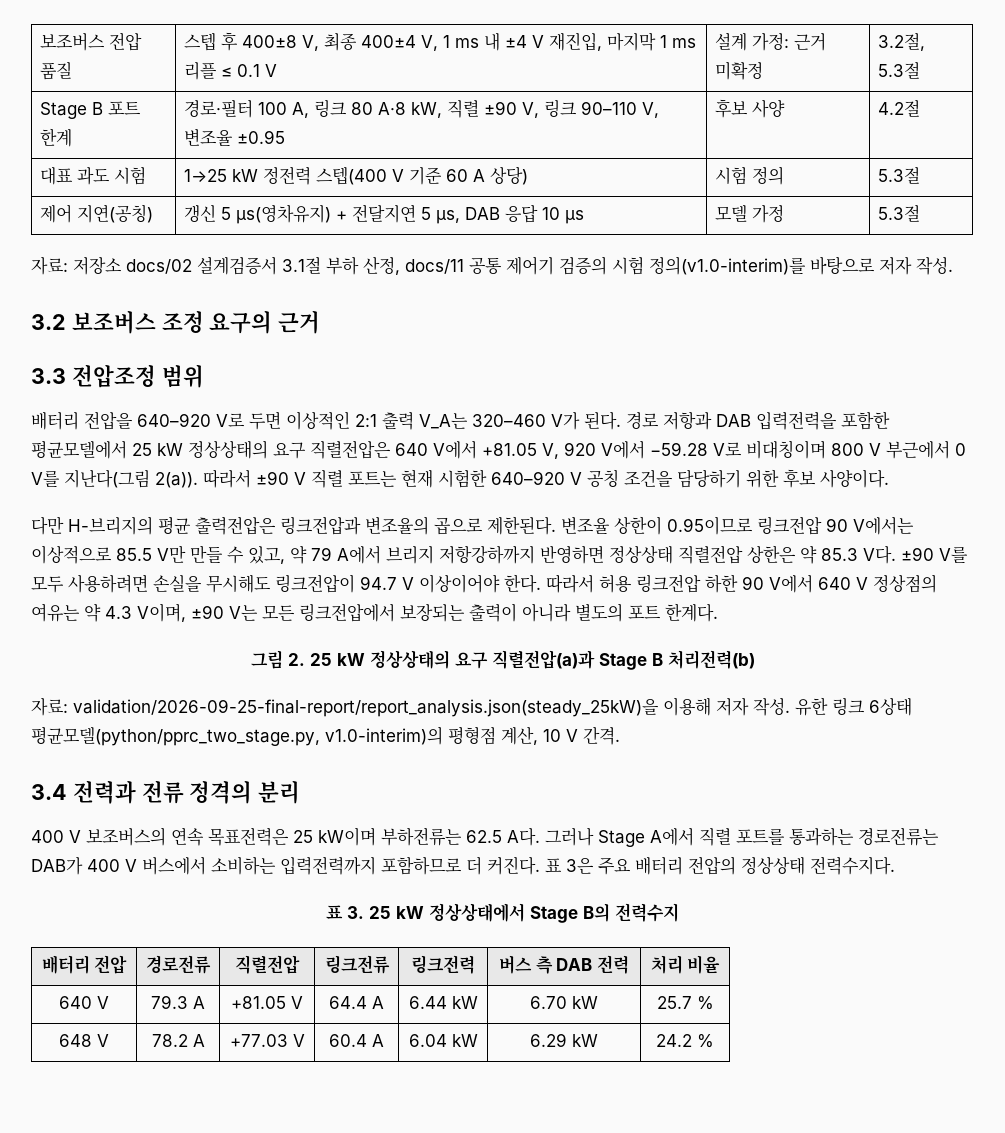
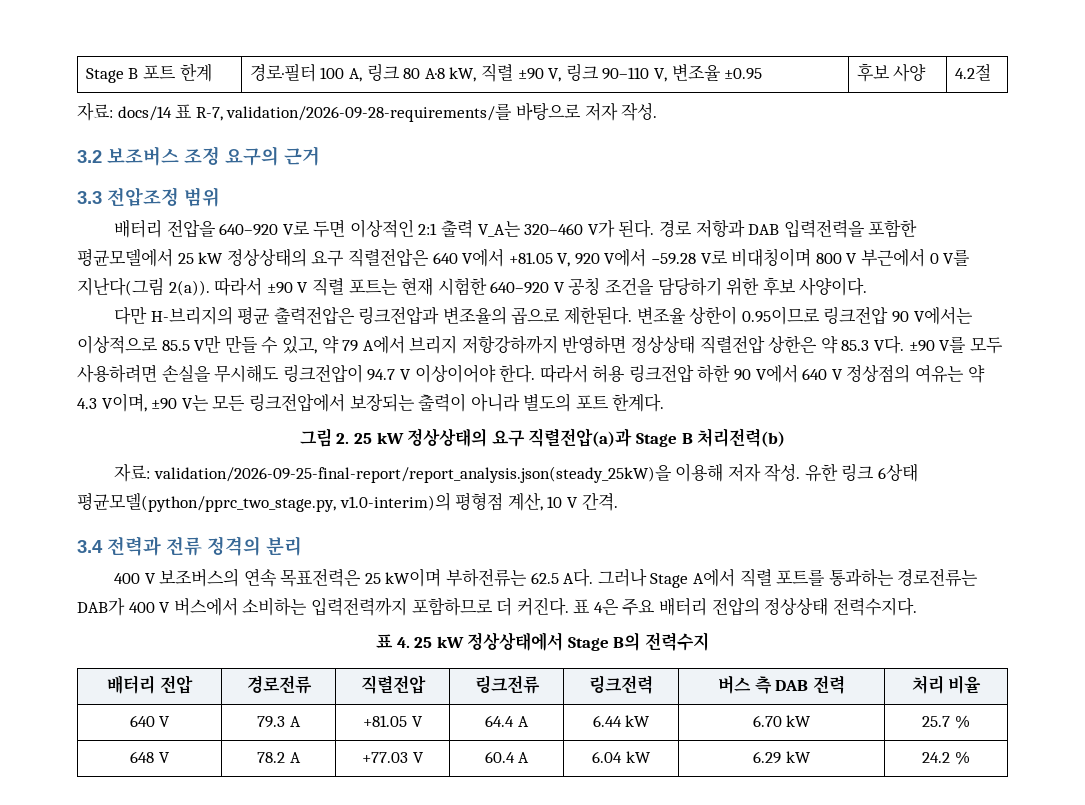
[40,32,143,51] [40,61,73,80] [184,32,697,51] [184,62,278,80] [715,32,827,51] [715,61,764,80] [878,32,926,51] [878,61,921,79] 보조버스 전압 품질 | 스텝 후 400±8 V, 최종 400±4 V, 1 ms 내 ±4 V 재진입, 마지막 1 ms 리플 ≤ 0.1 V | 설계 가정: 근거 미확정 | 3.2절, 5.3절 // -> (85, 75) none
[40,167,147,185] [184,166,529,185] [715,166,785,185] [878,166,921,184] [40,204,154,223] [184,204,585,224] [715,205,785,223] [878,204,921,222] [31,256,806,275] // 대표 과도 시험 | 1→25 kW 정전력 스텝(400 V 기준 60 A 상당) | 시험 정의 | 5.3절 // 제어 지연(공칭) | 갱신 5 µs(영차유지) + 전달지연 5 µs, DAB 응답 10 µs | 모델 가정 | 5.3절 // 자료: 저장소 docs/02 설계검증서 3.1절 부하 산정, docs/11 공통 제어기 검증의 시험 정의(v1.0-interim)를 -> [77,103,513,122] // 자료: docs/14 표 R-7, validation/2026-09-28-requirements/를
[566,858,594,874] 3은 -> [593,599,619,615] 4은
[347,906,364,919] 3. -> [396,637,410,648] 4.

